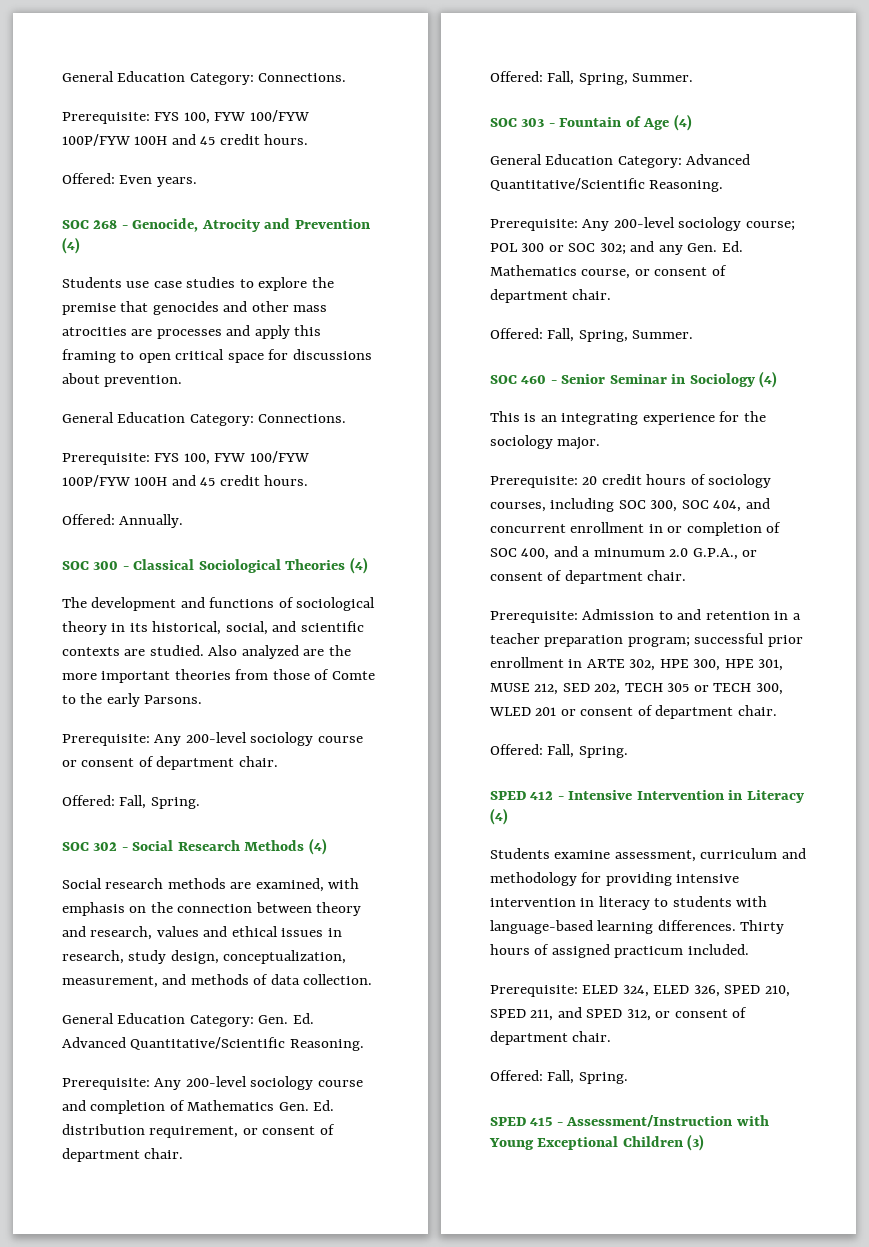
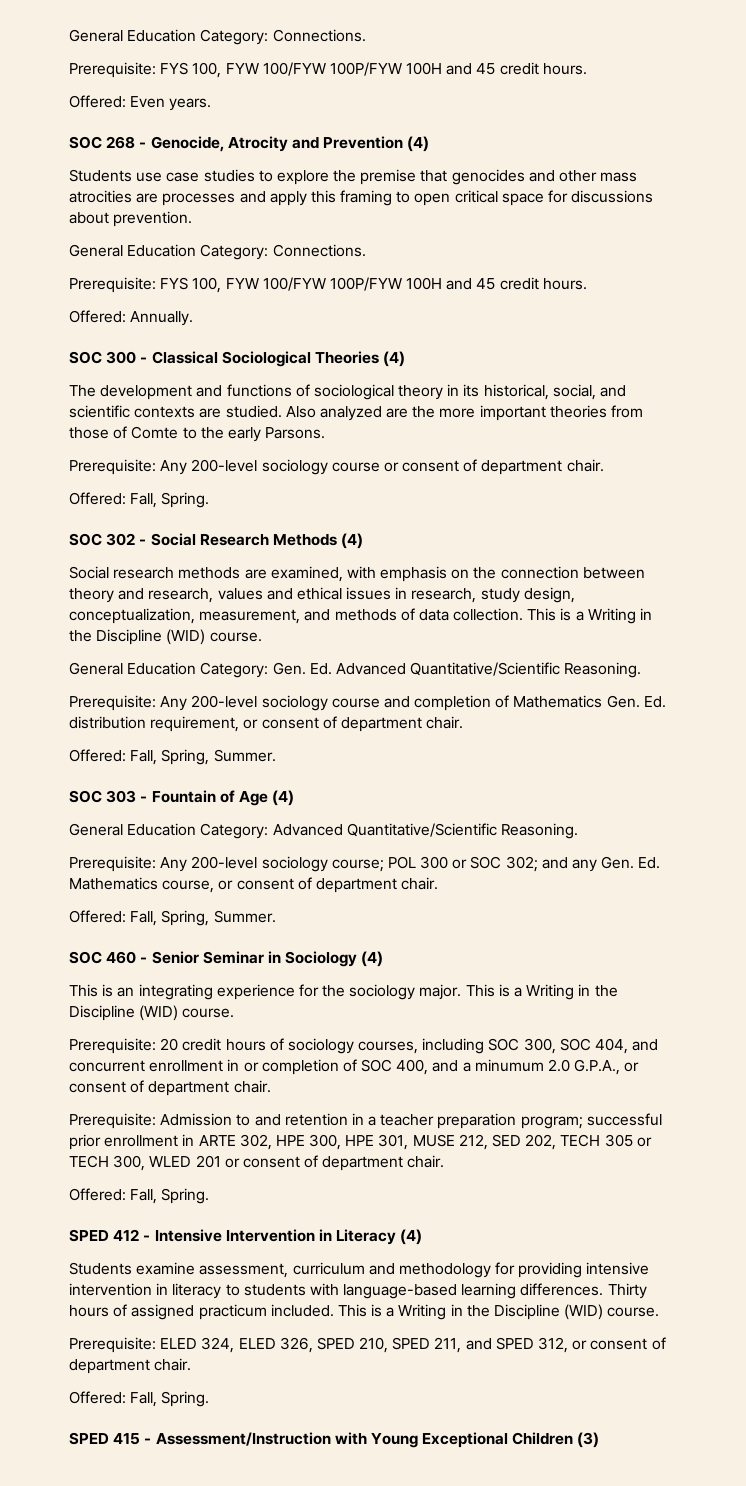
(373, 979) none -> [527,608,653,624] [69,629,262,645] This is a Writing in the Discipline (WID) course.
(601, 443) none -> [465,984,618,1000] [69,1005,235,1021] This is a Writing in the Discipline (WID) course.
(749, 949) none -> [337,1304,660,1320] This is a Writing in the Discipline (WID) course.

